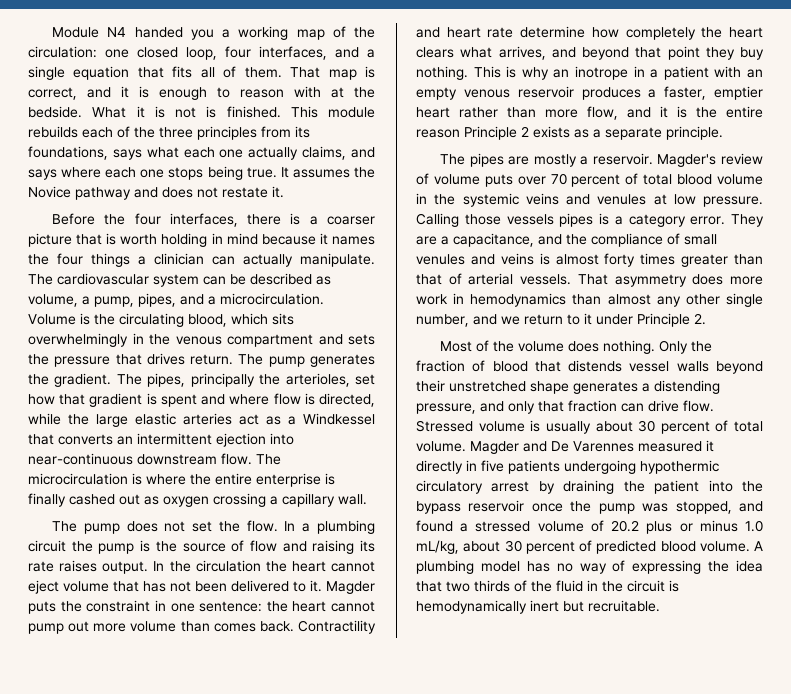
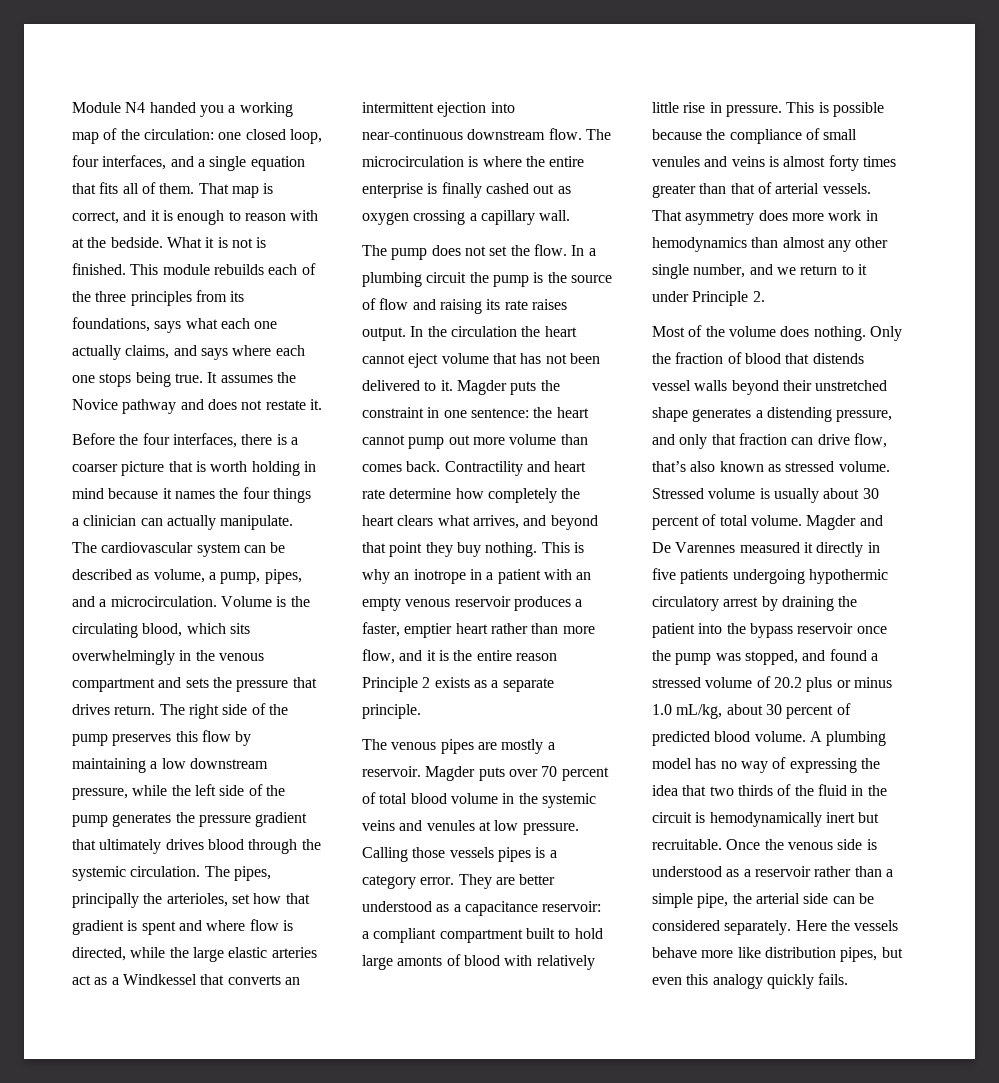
[268,354,375,367] [28,373,112,387] pump generates the gradient. -> [188,703,288,719] [72,730,252,746] [72,758,268,773] [72,784,285,800] [72,812,308,827] [72,839,321,854] [72,866,201,881] right side of the pump preserves this flow by maintaining a low downstream pressure, while the left side of the pump generates the pressure gradient that ultimately drives blood through the systemic circulation.
(466, 159) none -> [391,742,437,750] venous
[657,153,763,167] [416,173,480,185] Magder's review of volume -> [425,766,476,781] Magder
[441,233,562,247] a capacitance, and -> [519,874,556,885] [362,901,602,916] [362,928,603,943] [362,954,595,970] [652,102,884,117] [652,129,702,140] better understood as a capacitance reservoir: a compliant compartment built to hold large amonts of blood with relatively little rise in pressure. This is possible because
[683,400,714,412] flow. -> [853,433,887,448] [652,461,890,472] flow, that’s also known as stressed volume.
(660, 606) none -> [726,839,877,850] [652,866,893,877] [652,893,874,908] [652,920,899,935] [652,947,903,962] [652,973,849,989] Once the venous side is understood as a reservoir rather than a simple pipe, the arterial side can be considered separately. Here the vessels behave more like distribution pipes, but even this analogy quickly fails.

